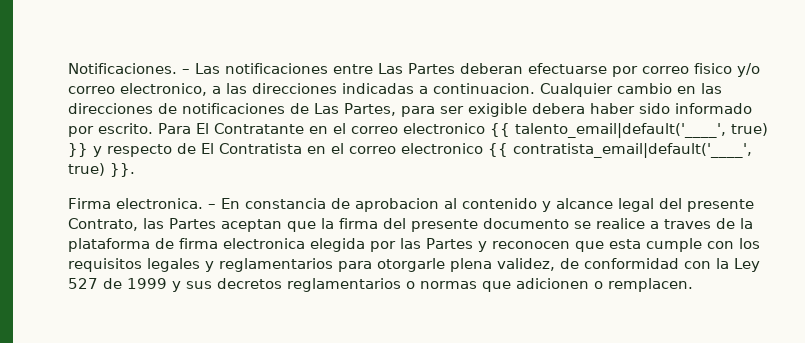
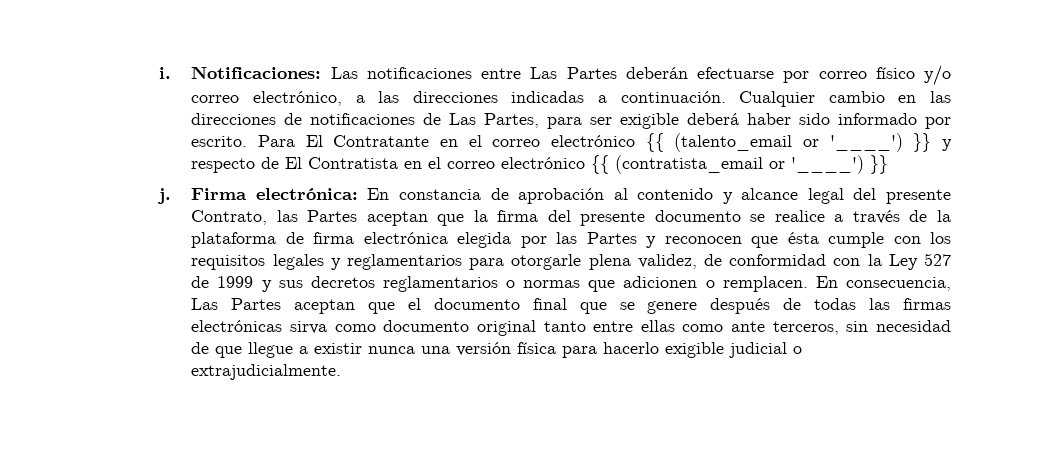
[68,63,191,74] Notificaciones. – -> [159,66,322,79] i. Notificaciones:
[460,63,524,74] deberan -> [625,67,688,79] deberán
[694,63,733,74] fisico -> [875,67,915,79] físico
[120,83,208,96] electronico, -> [252,91,342,106] electrónico,
[433,83,536,94] continuacion. -> [620,91,726,103] continuación.
[532,103,586,114] debera -> [687,113,740,125] deberá
[403,123,769,138] electronico {{ talento_email|default('____', true) -> [550,133,903,152] electrónico {{ (talento_email or '____')
[401,143,753,158] [68,163,136,177] [68,198,217,209] electronico {{ contratista_email|default('____', true) }}. // Firma electronica. – -> [501,155,889,174] [157,188,358,204] electrónico {{ (contratista_email or '____') }} // j. Firma electrónica:
[355,198,440,212] aprobacion -> [518,188,605,204] aprobación
[664,219,712,229] traves -> [852,210,900,224] través
[223,238,306,249] electronica -> [363,232,448,244] electrónica
[609,239,642,249] esta -> [787,232,819,244] ésta
(694, 285) none -> [815,276,952,291] [191,298,951,314] [191,320,952,336] [191,342,803,358] [191,364,342,380] En consecuencia, Las Partes aceptan que el documento final que se genere después de todas las firmas electrónicas sirva como documento original tanto entre ellas como ante terceros, sin necesidad de que llegue a existir nunca una versión física para hacerlo exigible judicial o extrajudicialmente.

